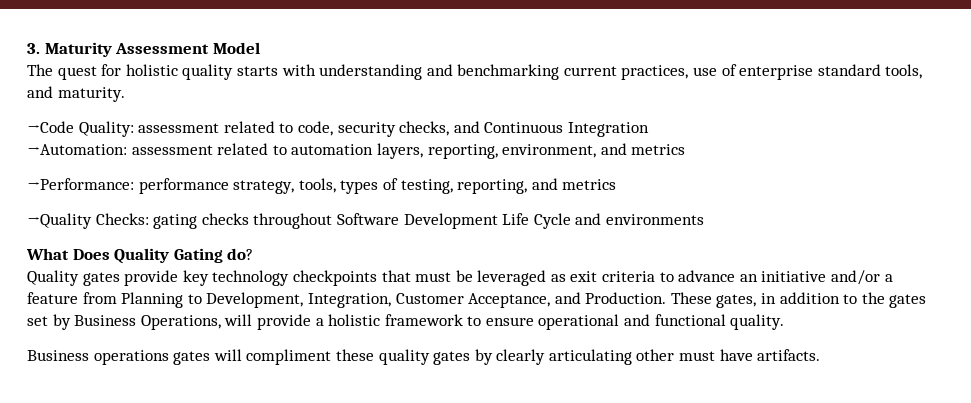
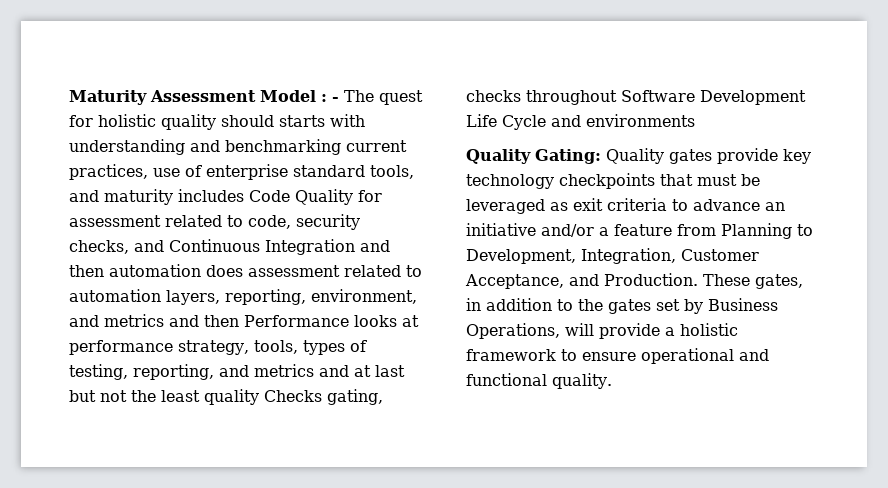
[27,43,40,54] 3. -> (69, 97) none
(260, 48) // -> [321,94,339,102] : -
(234, 72) none -> [221,115,274,127] should
[57,87,125,102] [27,121,134,137] maturity. // →Code Quality: -> [104,189,382,205] maturity includes Code Quality for
[27,144,127,155] // →Automation: -> [360,240,390,252] [69,264,243,277] and then automation does
[27,178,134,190] // →Performance: -> [169,315,419,327] and then Performance looks at
[27,213,198,229] // →Quality Checks: gating -> [319,365,405,377] [69,389,383,405] and at last but not the least quality Checks gating,
[26,248,254,264] What Does Quality Gating do? // -> [466,149,601,164] Quality Gating:
[27,349,821,365] // Business operations gates will compliment these quality gates by clearly articulating other must have artifacts. -> (612, 381) none

